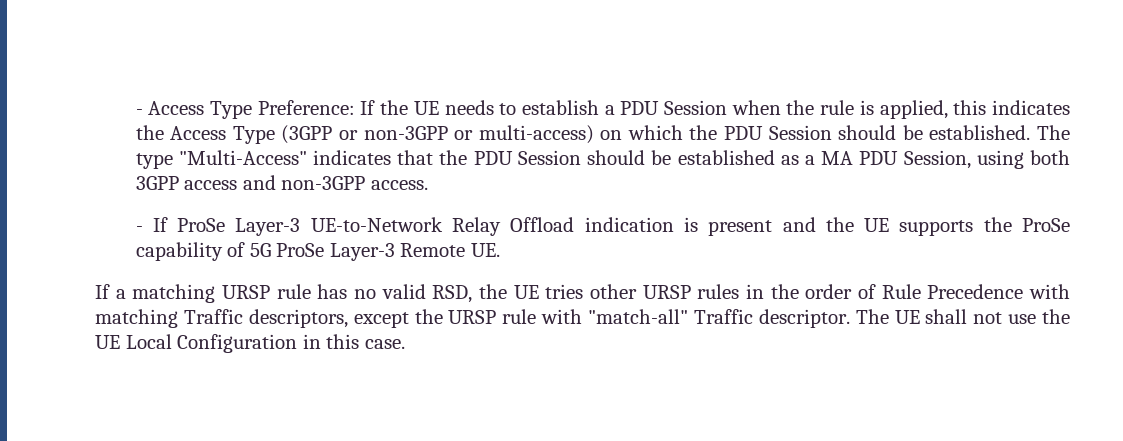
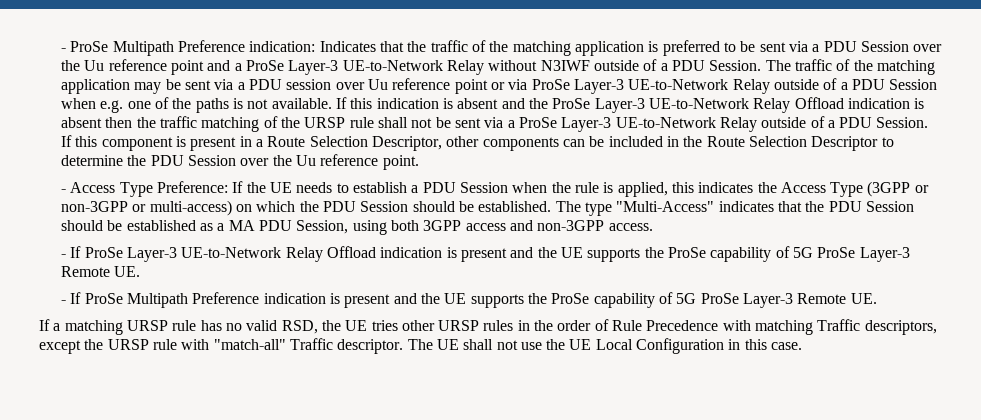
[135,109,143,115] - -> [61,40,943,56] [61,59,935,75] [61,78,938,94] [61,97,925,113] [61,116,929,132] [61,135,894,151] [61,154,419,170] [61,189,67,193] - ProSe Multipath Preference indication: Indicates that the traffic of the matching application is preferred to be sent via a PDU Session over the Uu reference point and a ProSe Layer-3 UE-to-Network Relay without N3IWF outside of a PDU Session. The traffic of the matching application may be sent via a PDU session over Uu reference point or via ProSe Layer-3 UE-to-Network Relay outside of a PDU Session when e.g. one of the paths is not available. If this indication is absent and the ProSe Layer-3 UE-to-Network Relay Offload indication is absent then the traffic matching of the URSP rule shall not be sent via a ProSe Layer-3 UE-to-Network Relay outside of a PDU Session. If this component is present in a Route Selection Descriptor, other components can be included in the Route Selection Descriptor to determine the PDU Session over the Uu reference point. // -
(500, 250) none -> [61,292,877,308] // - If ProSe Multipath Preference indication is present and the UE supports the ProSe capability of 5G ProSe Layer-3 Remote UE.

